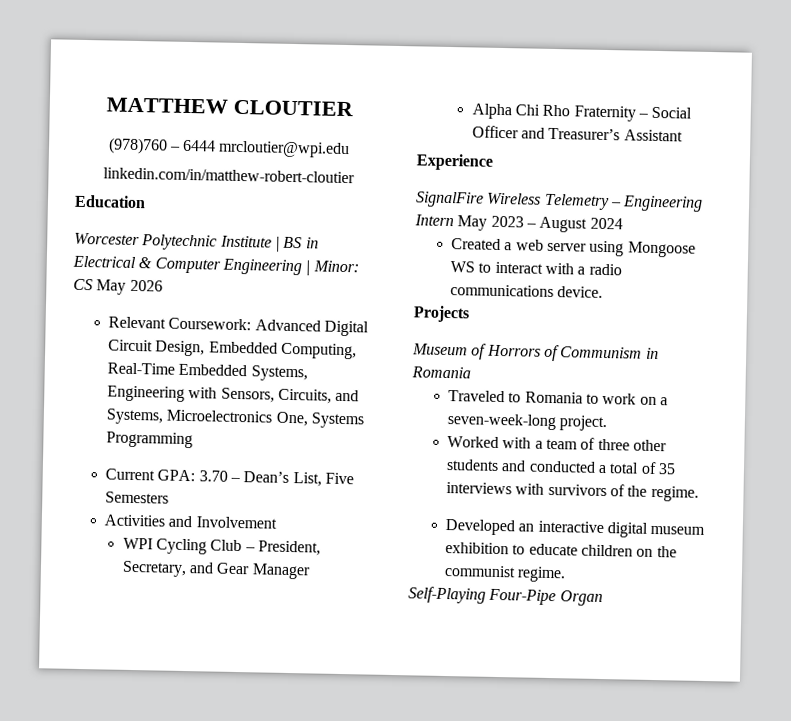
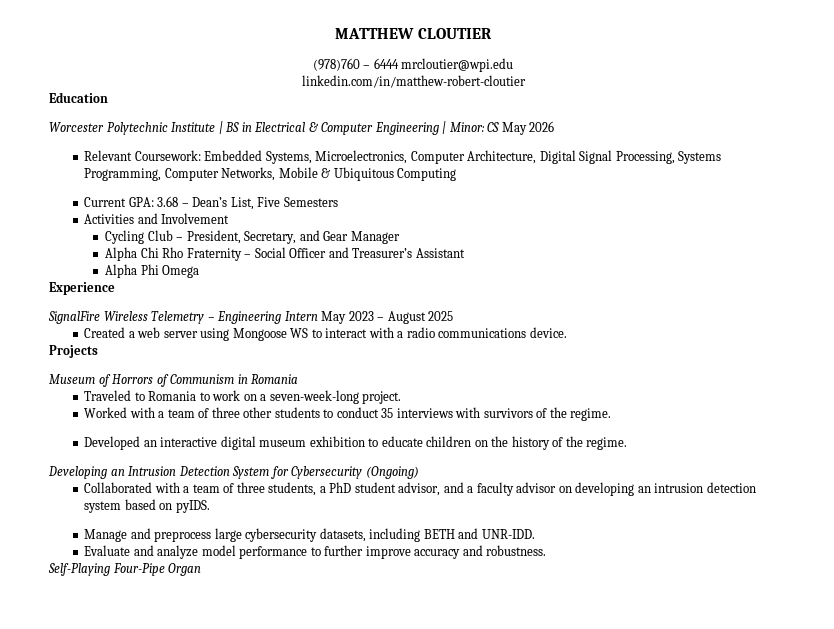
[254,319,370,337] [108,339,358,360] [107,362,308,382] [107,385,360,404] [106,408,365,429] [106,431,194,449] Advanced Digital Circuit Design, Embedded Computing, Real-Time Embedded Systems, Engineering with Sensors, Circuits, and Systems, Microelectronics One, Systems Programming -> [204,150,722,164] [84,167,457,181] Embedded Systems, Microelectronics, Computer Architecture, Digital Signal Processing, Systems Programming, Computer Networks, Mobile & Ubiquitous Computing
[198,470,228,482] 3.70 -> [157,196,179,207] 3.68
[122,537,153,550] WPI -> (230, 218) none
(683, 135) none -> [105,264,200,278] // Alpha Phi Omega
[589,217,623,230] 2024 -> [428,311,454,321] 2025
[501,460,657,475] and conducted a total of -> [323,407,379,418] to conduct
[444,564,567,583] communist regime. -> [511,436,628,450] [48,466,419,479] [84,482,756,496] [84,499,210,513] [84,528,535,542] [84,545,547,559] history of the regime. // Developing an Intrusion Detection System for Cybersecurity (Ongoing) // Collaborated with a team of three students, a PhD student advisor, and a faculty advisor on developing an intrusion detection system based on pyIDS. // Manage and preprocess large cybersecurity datasets, including BETH and UNR-IDD. // Evaluate and analyze model performance to further improve accuracy and robustness.

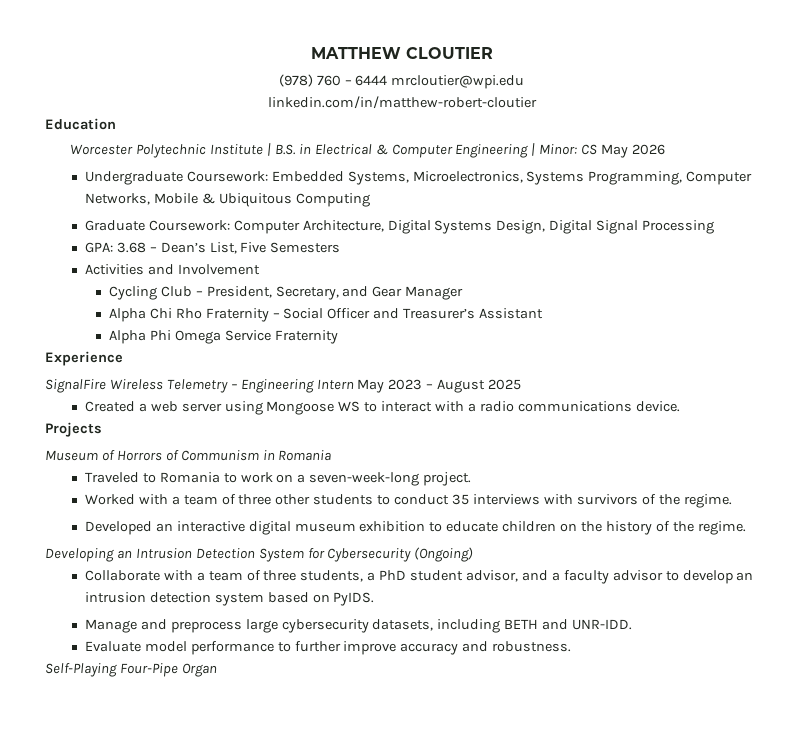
[312,58,360,71] (978)760 -> [278,74,341,87] (978) 760
[225,122,240,132] BS -> [274,144,296,155] B.S.
[84,150,133,161] Relevant -> [84,171,183,185] Undergraduate
[410,150,675,164] Computer Architecture, Digital Signal Processing, -> (523, 177) none
[84,197,127,207] Current -> [84,220,715,234] Graduate Coursework: Computer Architecture, Digital Systems Design, Digital Signal Processing //
(200, 271) none -> [224,330,338,344] Service Fraternity
[84,482,153,493] Collaborated -> [84,570,160,581] Collaborate
[558,482,635,496] on developing -> [665,570,733,584] to develop
[175,500,210,513] pyIDS. -> [333,592,375,606] PyIDS.
[133,545,199,559] and analyze -> (141, 646) none

